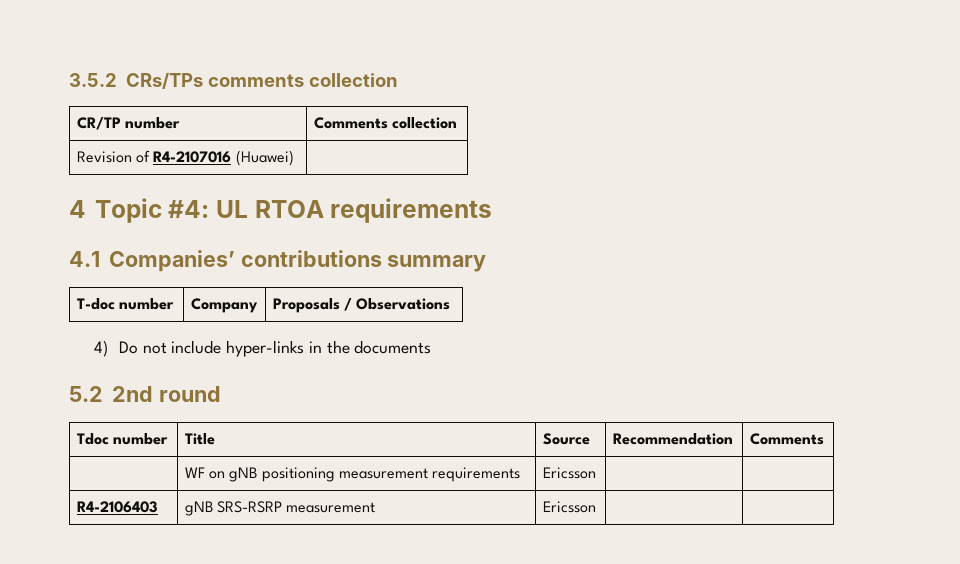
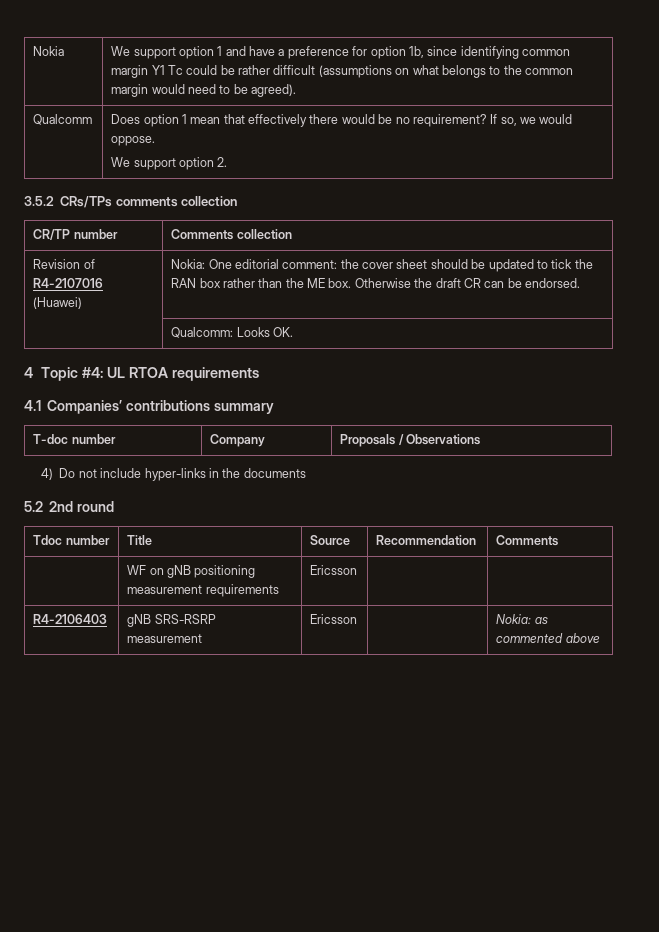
(69, 80) none -> [33,46,65,56] [111,46,571,59] [111,65,574,78] [111,84,297,97] [33,114,93,125] [111,114,573,127] [111,136,156,146] [111,157,228,170] Nokia | We support option 1 and have a preference for option 1b, since identifying common margin Y1 Tc could be rather difficult (assumptions on what belongs to the common margin would need to be agreed). // Qualcomm | Does option 1 mean that effectively there would be no requirement? If so, we would oppose. // We support option 2. //
(294, 158) none -> [171,259,593,272] [171,278,581,288] [171,327,293,338] Nokia: One editorial comment: the cover sheet should be updated to tick the RAN box rather than the ME box. Otherwise the draft CR can be endorsed. // | Qualcomm: Looks OK.
(596, 507) none -> [496,614,548,624] [496,633,600,643] Nokia: as commented above

